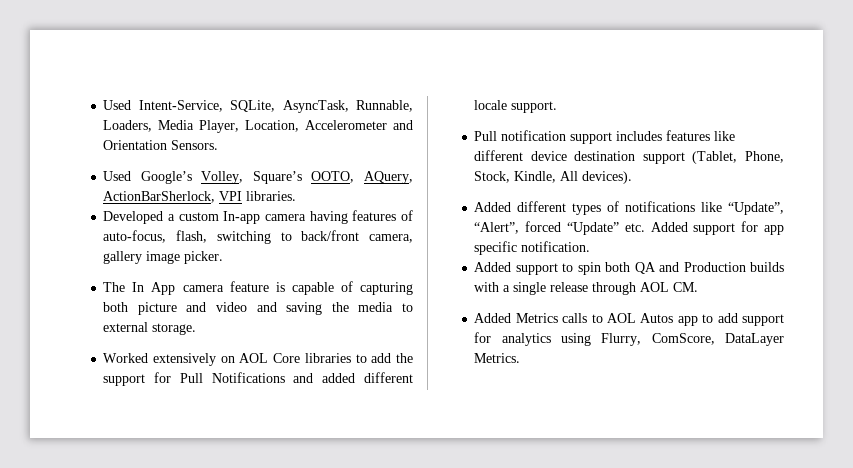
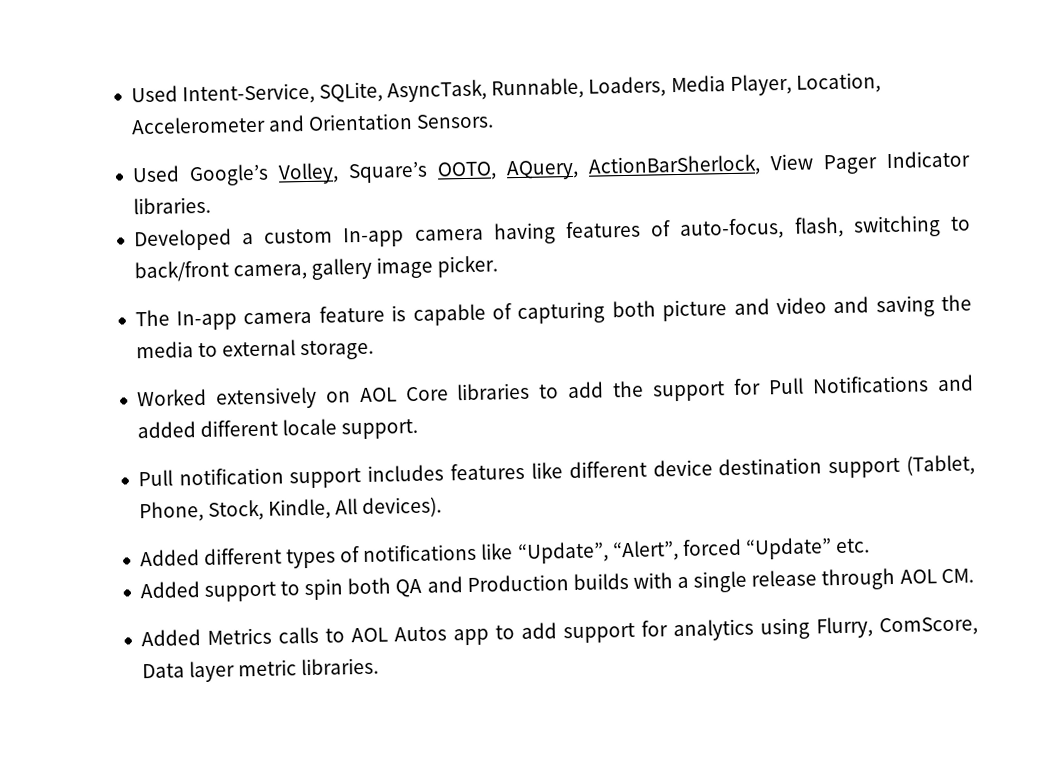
[219,191,243,201] VPI -> [769,150,970,175] View Pager Indicator
[132,282,176,295] In App -> [176,310,238,331] In-app
[650,221,784,235] [474,241,591,255] Added support for app specific notification. -> (871, 546) none
[725,333,784,346] [474,353,521,363] DataLayer Metrics. -> [141,657,380,683] Data layer metric libraries.

